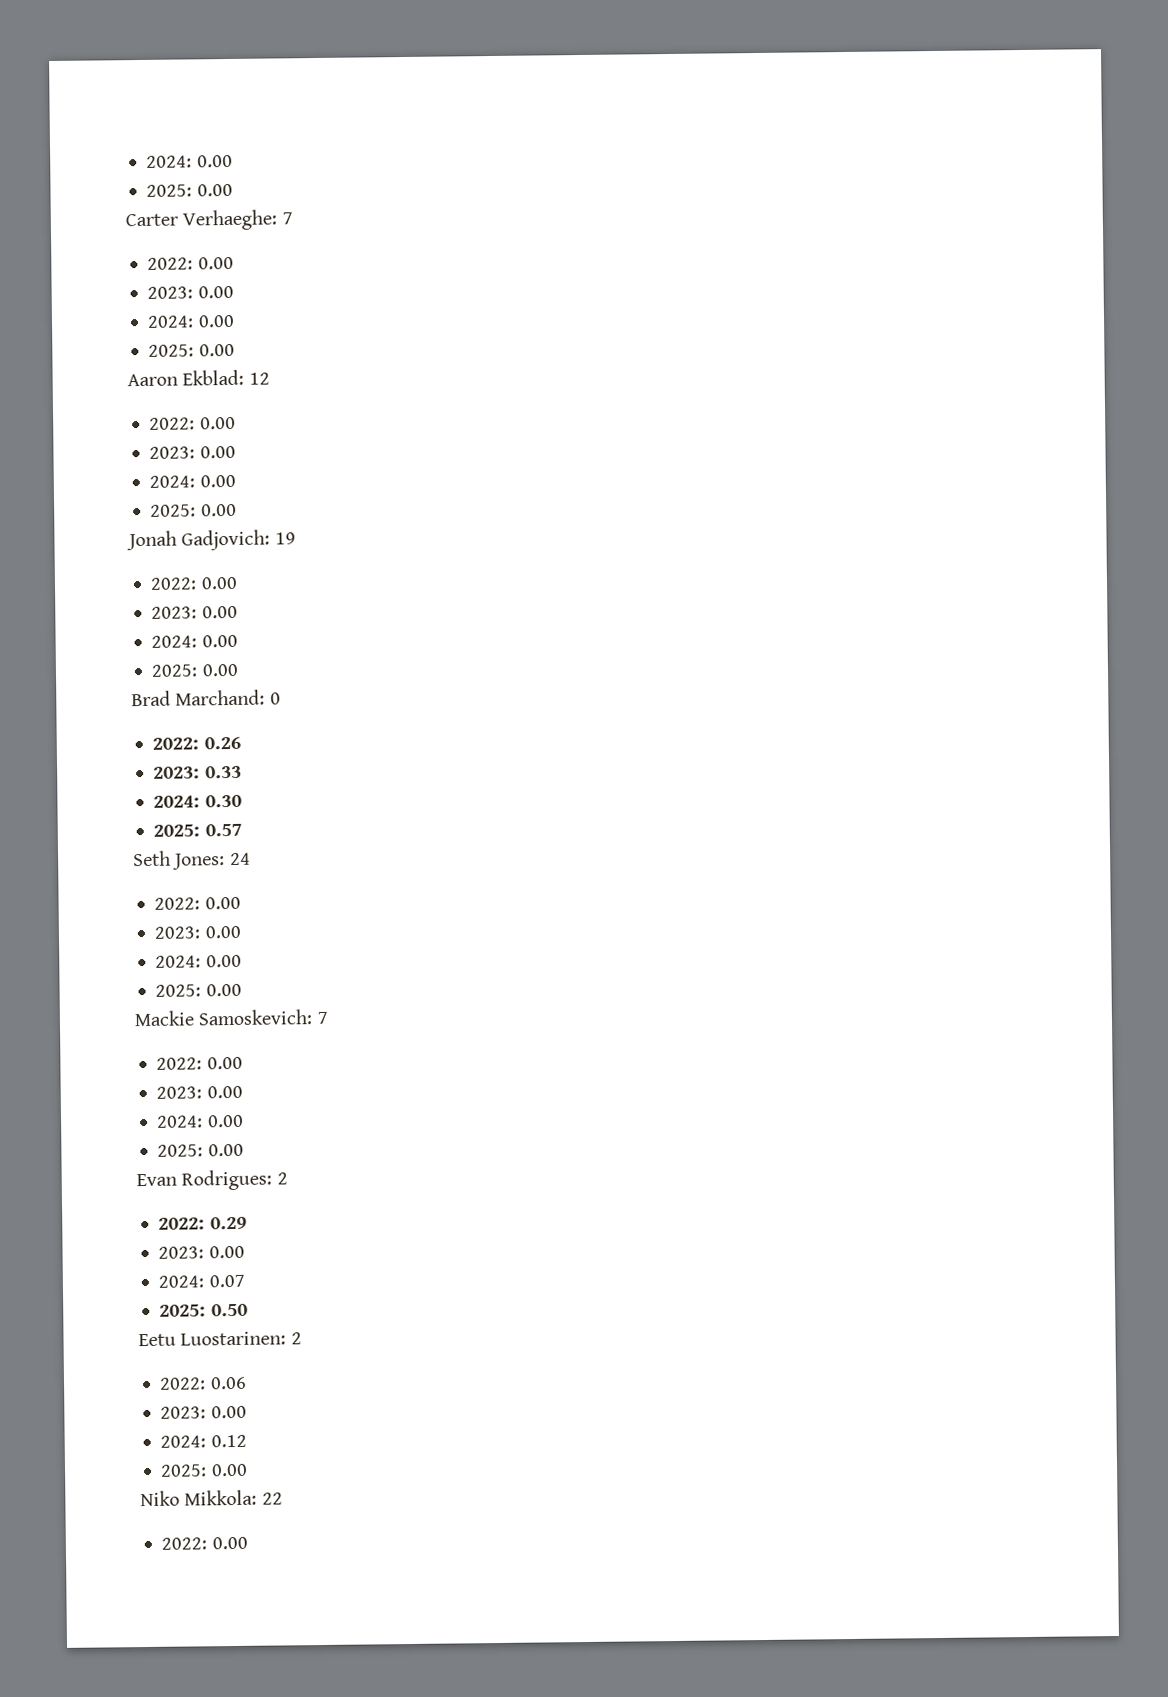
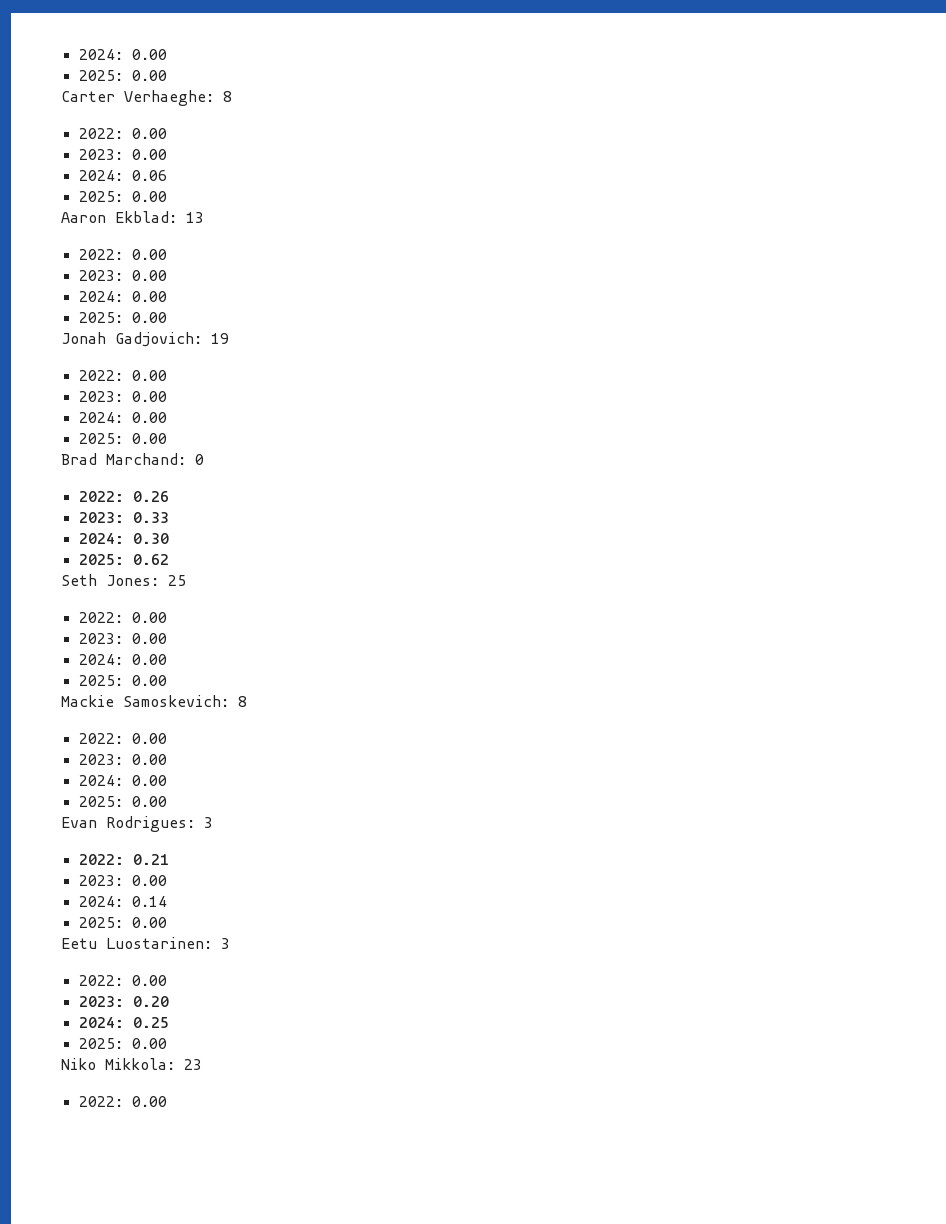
[281,212,293,225] [147,256,234,270] [147,285,234,299] [147,314,235,328] 7 // 2022: 0.00 // 2023: 0.00 // 2024: 0.00 -> [223,91,232,102] [78,128,167,139] [78,149,167,160] [78,170,167,181] 8 // 2022: 0.00 // 2023: 0.00 // 2024: 0.06
[248,372,270,385] 12 -> [186,212,204,223] 13
[204,823,242,837] 0.57 -> [132,554,169,565] 0.62
[229,852,251,866] 24 -> [168,575,186,586] 25
[316,1011,328,1025] 7 -> [238,696,247,707] 8
[276,1172,288,1185] [158,1216,247,1230] [158,1245,245,1259] [158,1274,245,1288] [159,1303,248,1317] 2 // 2022: 0.29 // 2023: 0.00 // 2024: 0.07 // 2025: 0.50 -> [204,817,213,828] [78,854,169,865] [78,875,167,886] [78,896,167,907] [78,917,167,928] 3 // 2022: 0.21 // 2023: 0.00 // 2024: 0.14 // 2025: 0.00
[290,1332,302,1345] [159,1376,247,1390] [160,1405,247,1419] [160,1434,247,1448] 2 // 2022: 0.06 // 2023: 0.00 // 2024: 0.12 -> [221,938,230,949] [78,975,167,986] [78,996,169,1007] [78,1017,169,1028] 3 // 2022: 0.00 // 2023: 0.20 // 2024: 0.25
[261,1492,283,1505] 22 -> [184,1059,202,1070] 23

